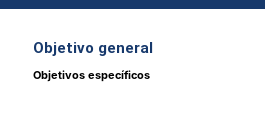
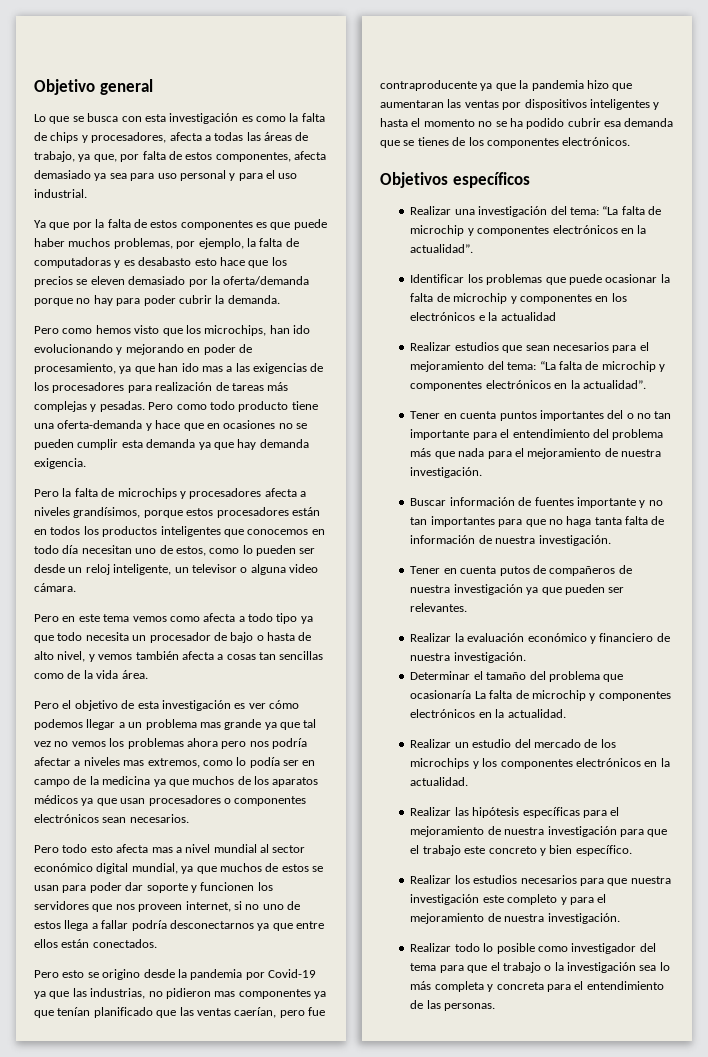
[33,70,150,82] Objetivos específicos -> [34,113,325,124] [34,132,309,143] [34,151,326,162] [34,170,298,181] [34,189,87,198] [34,219,327,230] [34,238,299,249] [34,257,287,268] [34,276,310,287] [34,295,280,306] [34,325,310,336] [34,344,252,355] [34,363,324,374] [34,382,289,393] [34,401,318,412] [34,420,307,431] [34,439,309,450] [34,458,86,469] [34,488,306,499] [34,507,320,518] [34,526,325,537] [34,545,316,556] [34,564,318,575] [34,583,76,592] [34,613,313,624] [34,632,312,643] [34,651,324,662] [34,670,148,679] [34,700,299,711] [34,719,317,730] [34,738,307,749] [34,757,316,768] [34,776,319,787] [34,795,307,806] [34,814,189,823] [34,844,306,853] [34,863,323,874] [34,882,273,893] [34,901,300,912] [34,920,324,931] [34,939,157,948] [34,969,316,980] [34,988,326,999] [34,1007,325,1018] [380,80,633,91] [380,99,660,110] [380,118,674,129] [380,137,631,148] [380,172,530,188] [410,206,662,217] [410,225,647,236] [410,244,474,253] [410,274,670,285] [410,293,627,304] [410,312,556,321] [410,342,649,353] [410,361,666,372] [410,380,646,391] [410,410,672,421] [410,429,664,440] [410,448,662,459] [410,467,483,478] [410,497,663,508] [410,516,665,527] [410,535,611,546] [410,565,632,576] [410,584,625,595] [410,603,468,612] [410,633,670,644] [410,652,526,663] [410,671,624,682] [410,690,671,701] [410,709,566,718] [410,739,616,748] [410,758,670,769] [410,777,469,786] [410,807,620,818] [410,826,668,837] [410,845,632,856] [410,875,671,886] [410,894,607,905] [410,913,620,924] [410,943,656,954] [410,962,670,973] [410,981,664,992] [410,1000,496,1011] Lo que se busca con esta investigación es como la falta de chips y procesadores, afecta a todas las áreas de trabajo, ya que, por falta de estos componentes, afecta demasiado ya sea para uso personal y para el uso industrial. // Ya que por la falta de estos componentes es que puede haber muchos problemas, por ejemplo, la falta de computadoras y es desabasto esto hace que los precios se eleven demasiado por la oferta/demanda porque no hay para poder cubrir la demanda. // Pero como hemos visto que los microchips, han ido evolucionando y mejorando en poder de procesamiento, ya que han ido mas a las exigencias de los procesadores para realización de tareas más complejas y pesadas. Pero como todo producto tiene una oferta-demanda y hace que en ocasiones no se pueden cumplir esta demanda ya que hay demanda exigencia. // Pero la falta de microchips y procesadores afecta a niveles grandísimos, porque estos procesadores están en todos los productos inteligentes que conocemos en todo día necesitan uno de estos, como lo pueden ser desde un reloj inteligente, un televisor o alguna video cámara. // Pero en este tema vemos como afecta a todo tipo ya que todo necesita un procesador de bajo o hasta de alto nivel, y vemos también afecta a cosas tan sencillas como de la vida área. // Pero el objetivo de esta investigación es ver cómo podemos llegar a un problema mas grande ya que tal vez no vemos los problemas ahora pero nos podría afectar a niveles mas extremos, como lo podía ser en campo de la medicina ya que muchos de los aparatos médicos ya que usan procesadores o componentes electrónicos sean necesarios. // Pero todo esto afecta mas a nivel mundial al sector económico digital mundial, ya que muchos de estos se usan para poder dar soporte y funcionen los servidores que nos proveen internet, si no uno de estos llega a fallar podría desconectarnos ya que entre ellos están conectados. // Pero esto se origino desde la pandemia por Covid-19 ya que las industrias, no pidieron mas componentes ya que tenían planificado que las ventas caerían, pero fue contraproducente ya que la pandemia hizo que aumentaran las ventas por dispositivos inteligentes y hasta el momento no se ha podido cubrir esa demanda que se tienes de los componentes electrónicos. // Objetivos específicos // Realizar una investigación del tema: “La falta de microchip y componentes electrónicos en la actualidad”. // Identificar los problemas que puede ocasionar la falta de microchip y componentes en los electrónicos e la actualidad // Realizar estudios que sean necesarios para el mejoramiento del tema: “La falta de microchip y componentes electrónicos en la actualidad”. // Tener en cuenta puntos importantes del o no tan importante para el entendimiento del problema más que nada para el mejoramiento de nuestra investigación. // Buscar información de fuentes importante y no tan importantes para que no haga tanta falta de información de nuestra investigación. // Tener en cuenta putos de compañeros de nuestra investigación ya que pueden ser relevantes. // Realizar la evaluación económico y financiero de nuestra investigación. // Determinar el tamaño del problema que ocasionaría La falta de microchip y componentes electrónicos en la actualidad. // Realizar un estudio del mercado de los microchips y los componentes electrónicos en la actualidad. // Realizar las hipótesis específicas para el mejoramiento de nuestra investigación para que el trabajo este concreto y bien específico. // Realizar los estudios necesarios para que nuestra investigación este completo y para el mejoramiento de nuestra investigación. // Realizar todo lo posible como investigador del tema para que el trabajo o la investigación sea lo más completa y concreta para el entendimiento de las personas.

